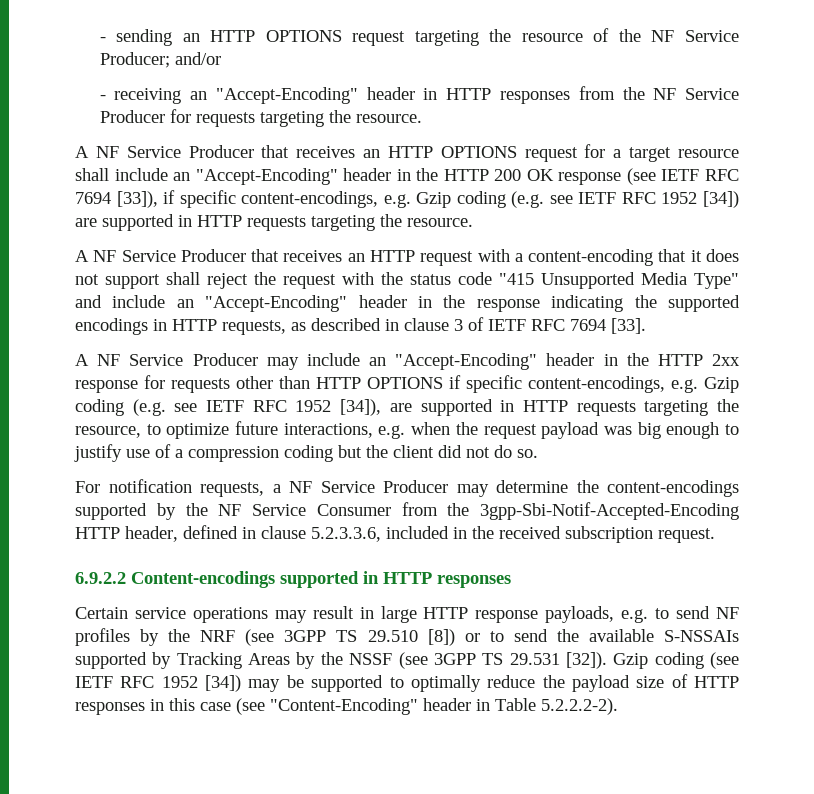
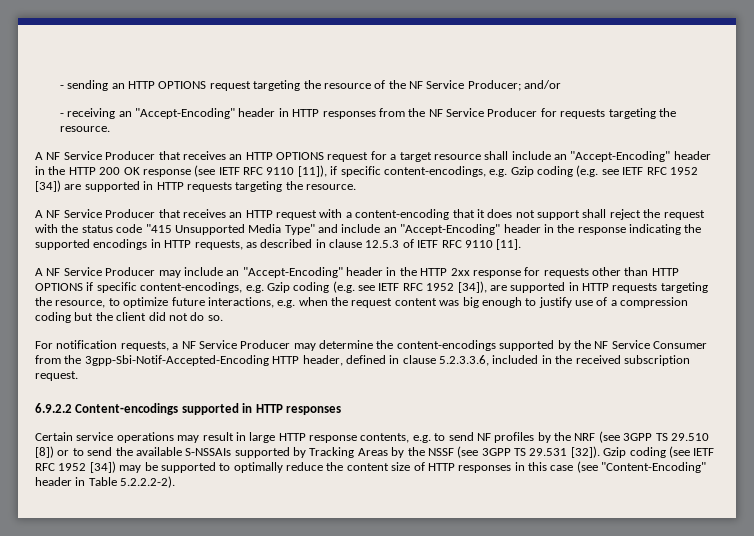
[75,191,158,208] 7694 [33]), -> [266,165,327,177] 9110 [11]),
[454,319,463,331] 3 -> [365,240,400,248] 12.5.3
[570,318,646,334] 7694 [33]. -> [464,239,522,250] 9110 [11].
[541,422,600,439] payload -> [394,298,437,306] content
[545,606,615,623] payloads, -> [360,433,410,443] contents,
[571,675,630,692] payload -> [346,463,389,471] content

